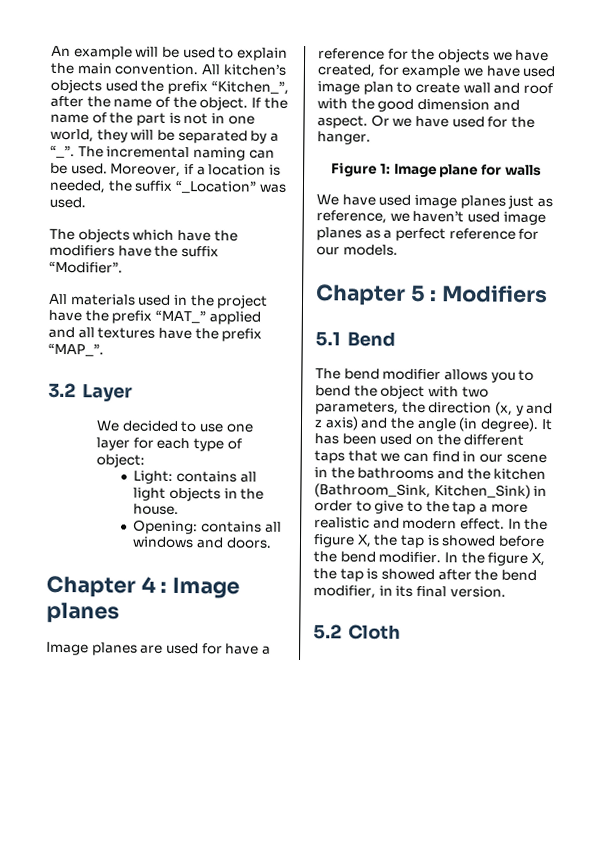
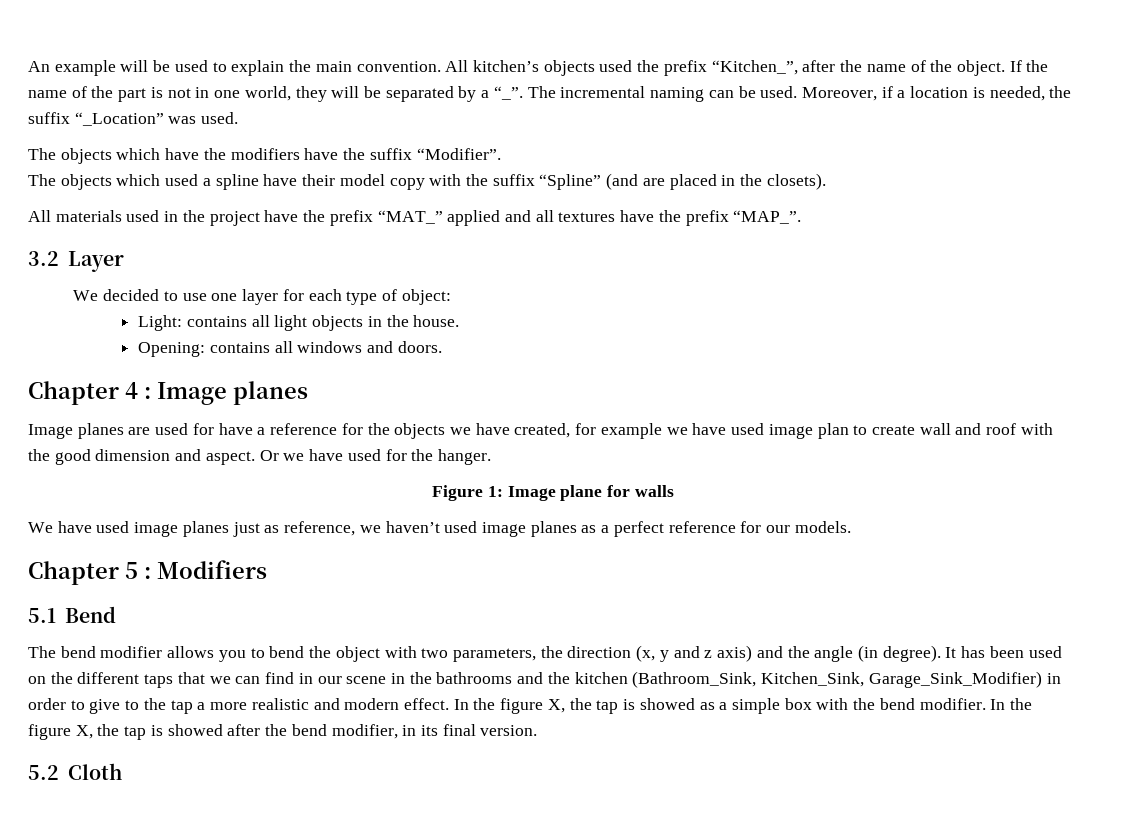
(123, 267) none -> [28,173,826,190] // The objects which used a spline have their model copy with the suffix “Spline” (and are placed in the closets).
[433,484,531,499] Kitchen_Sink) -> [761,671,1042,688] Kitchen_Sink, Garage_Sink_Modifier)
[497,535,545,548] before -> [699,698,849,714] as a simple box with

